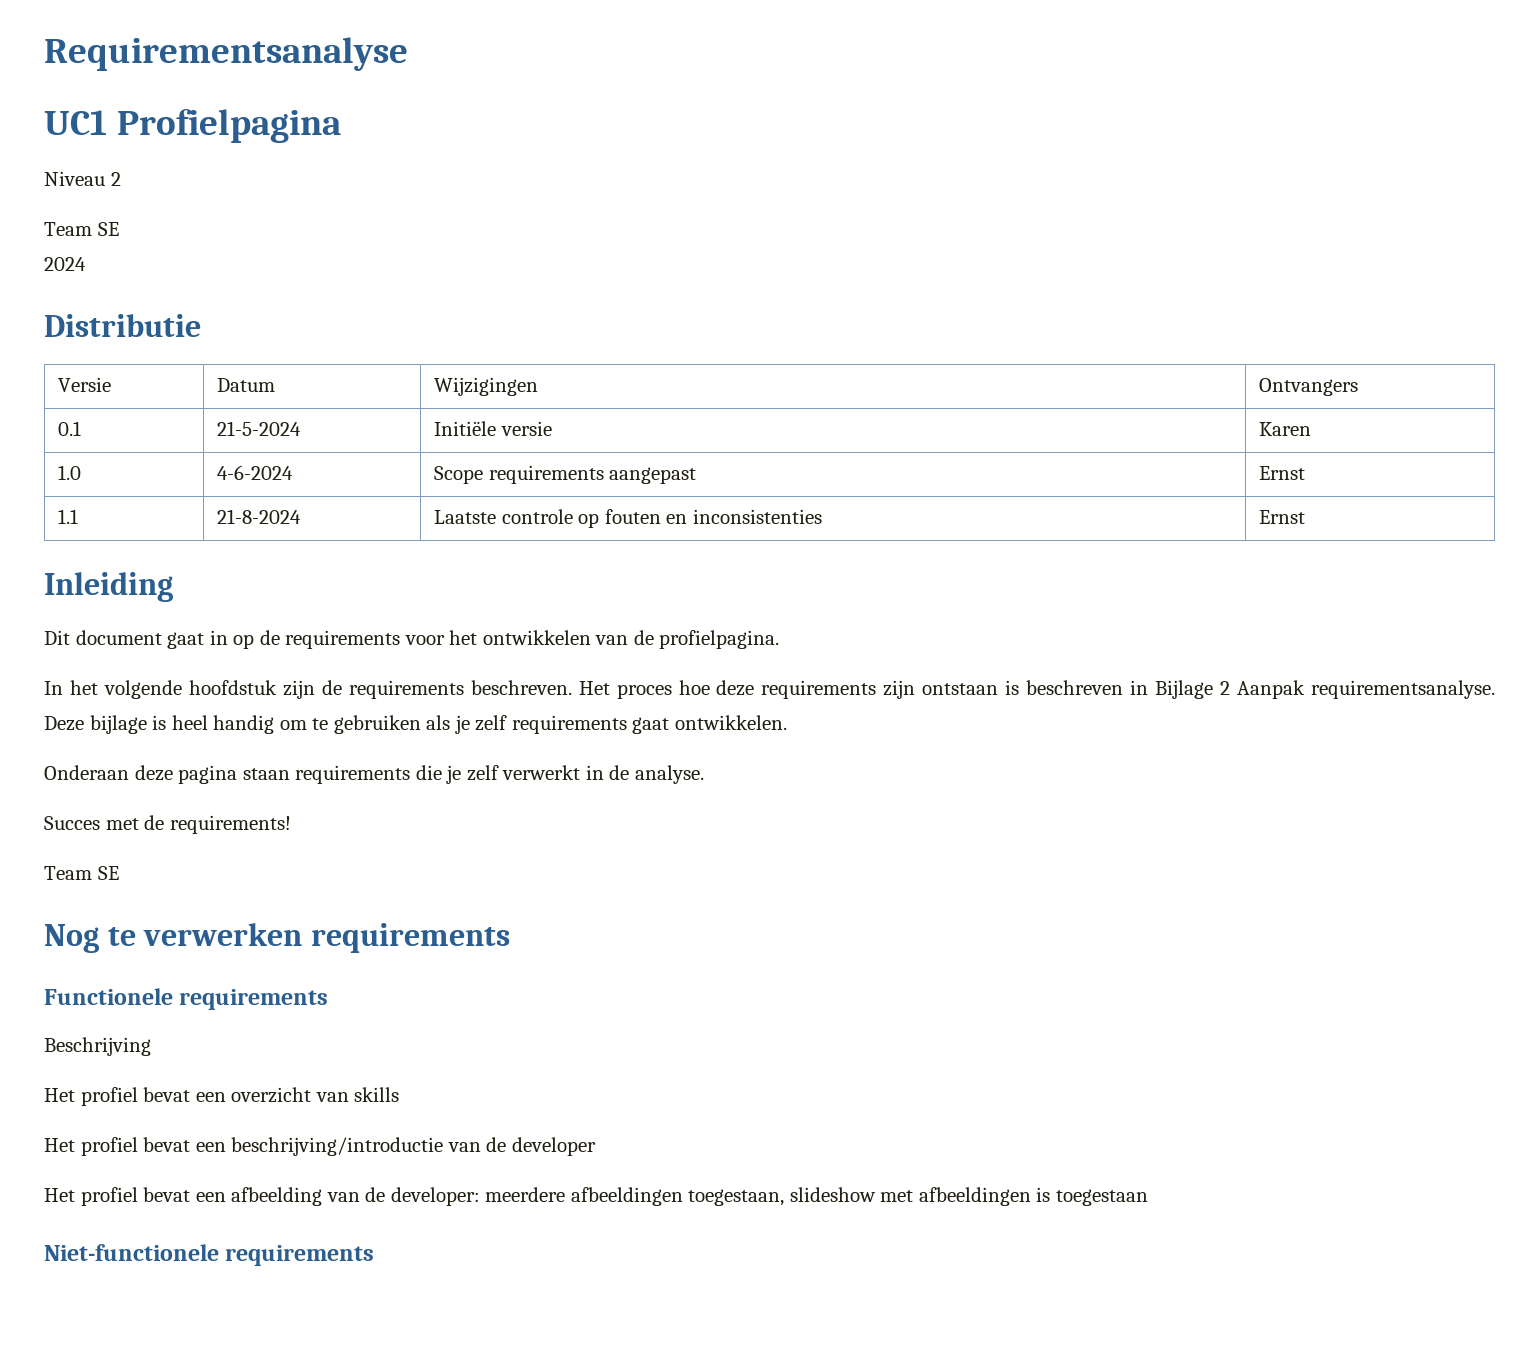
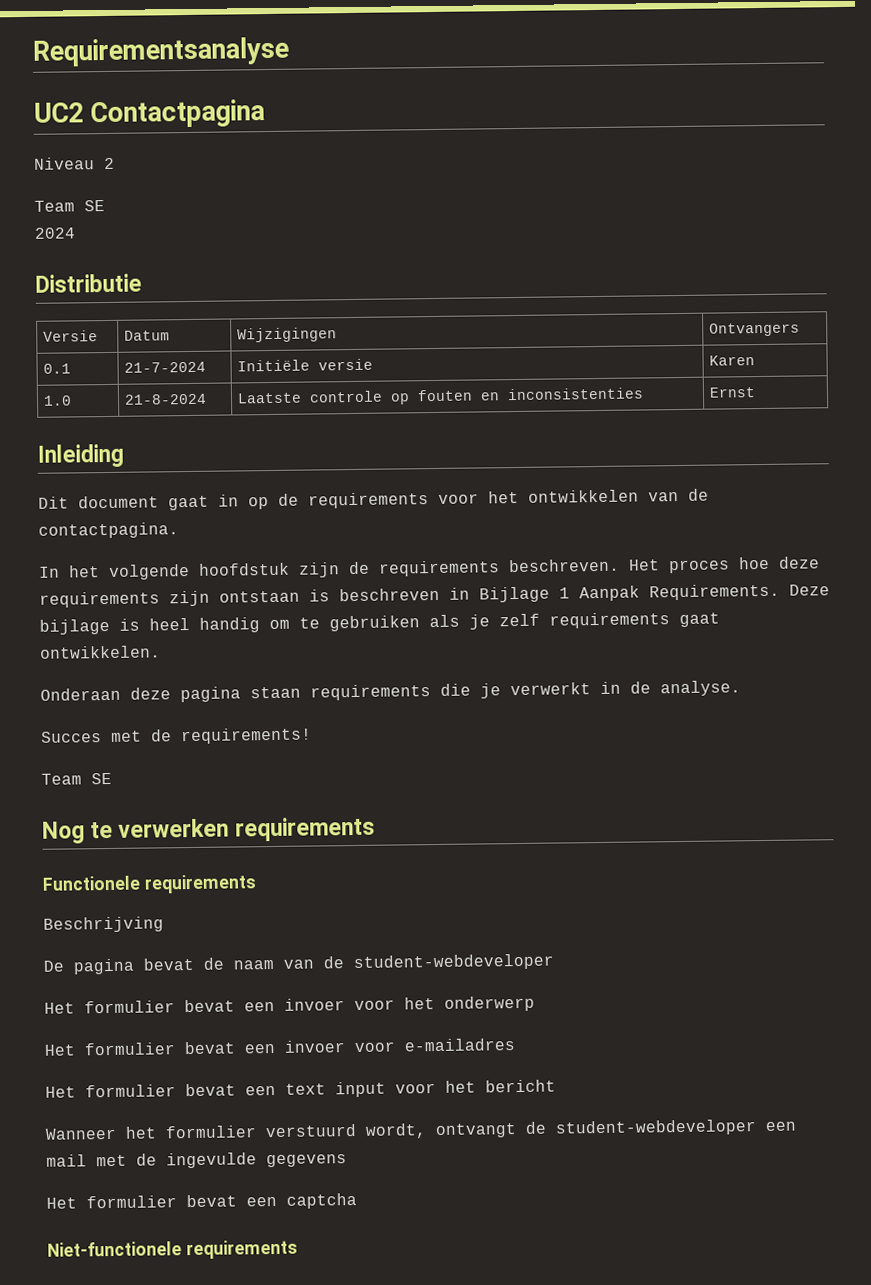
[44,109,341,143] UC1 Profielpagina -> [33,99,266,129] UC2 Contactpagina
[216,421,301,436] 21-5-2024 -> [124,361,207,373] 21-7-2024
[216,465,293,480] [433,465,697,484] [1258,466,1305,480] [57,509,78,524] | 4-6-2024 | Scope requirements aangepast | Ernst // 1.1 -> (73, 400) none
[659,630,780,649] profielpagina. -> [38,522,179,539] contactpagina.
[1220,680,1496,699] 2 Aanpak requirementsanalyse. -> [559,583,780,602] 1 Aanpak Requirements.
[466,765,499,781] zelf -> (501, 691) none
[44,1087,400,1106] [44,1137,596,1156] [44,1187,1149,1206] // Het profiel bevat een overzicht van skills // Het profiel bevat een beschrijving/introductie van de developer // Het profiel bevat een afbeelding van de developer: meerdere afbeeldingen toegestaan, slideshow met afbeeldingen is toegestaan -> [43,953,554,975] [44,995,535,1014] [44,1038,515,1056] [45,1079,556,1098] [45,1119,796,1140] [46,1152,347,1169] [46,1193,357,1209] // De pagina bevat de naam van de student-webdeveloper // Het formulier bevat een invoer voor het onderwerp // Het formulier bevat een invoer voor e-mailadres // Het formulier bevat een text input voor het bericht // Wanneer het formulier verstuurd wordt, ontvangt de student-webdeveloper een mail met de ingevulde gegevens // Het formulier bevat een captcha

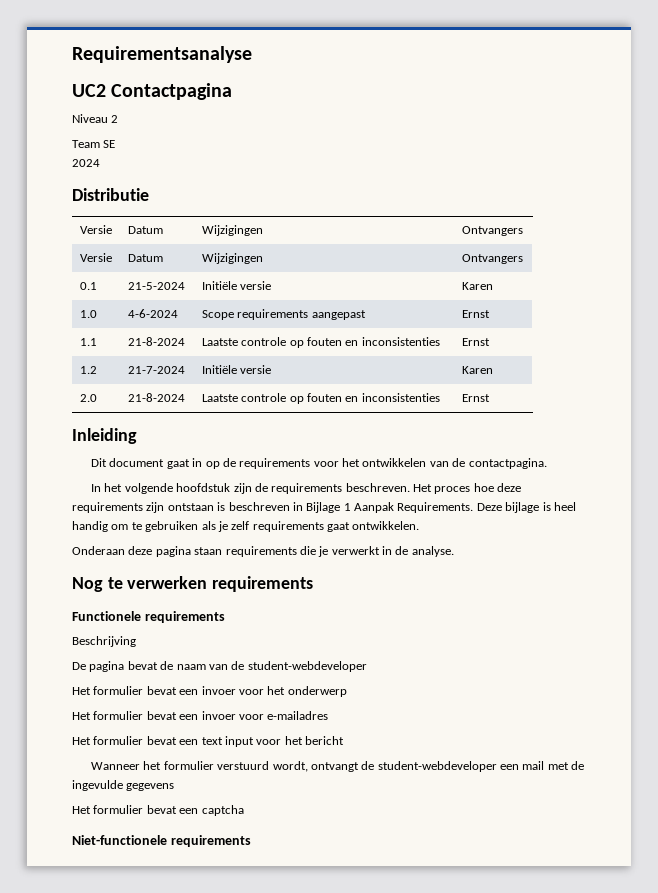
[43,363,72,374] 0.1 -> [79,253,112,262] [127,254,163,262] [201,253,263,264] [461,254,523,264] [79,282,97,290] [127,282,185,290] [201,281,272,290] [461,282,493,290] [79,310,97,318] [127,309,178,318] [201,309,366,320] [461,310,490,318] [79,338,97,346] [127,337,185,346] [201,337,440,348] [461,338,490,346] [79,366,97,374] Versie | Datum | Wijzigingen | Ontvangers // 0.1 | 21-5-2024 | Initiële versie | Karen // 1.0 | 4-6-2024 | Scope requirements aangepast | Ernst // 1.1 | 21-8-2024 | Laatste controle op fouten en inconsistenties | Ernst // 1.2
[43,395,73,406] 1.0 -> [79,394,97,402] 2.0
[41,727,312,745] [41,772,112,785] // Succes met de requirements! // Team SE -> (454, 551) none

